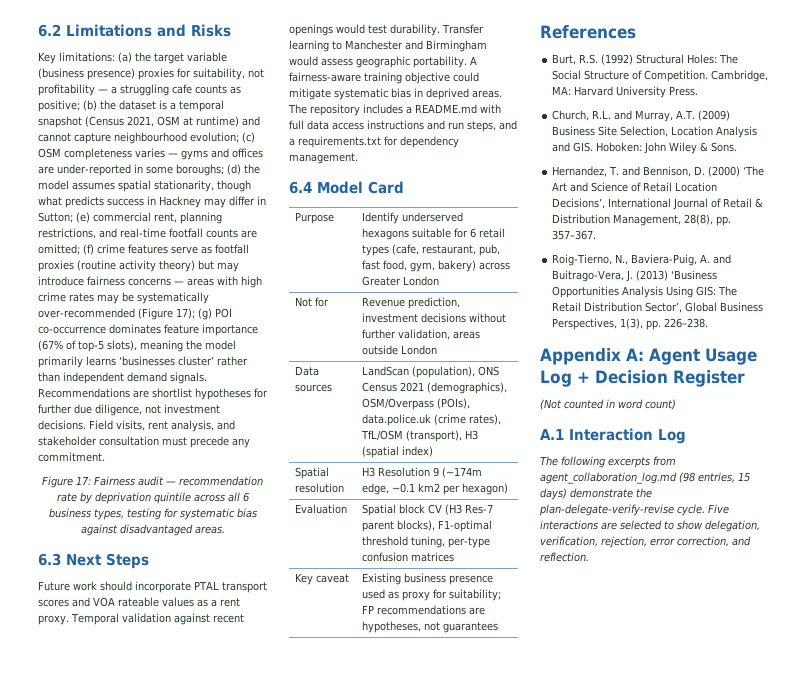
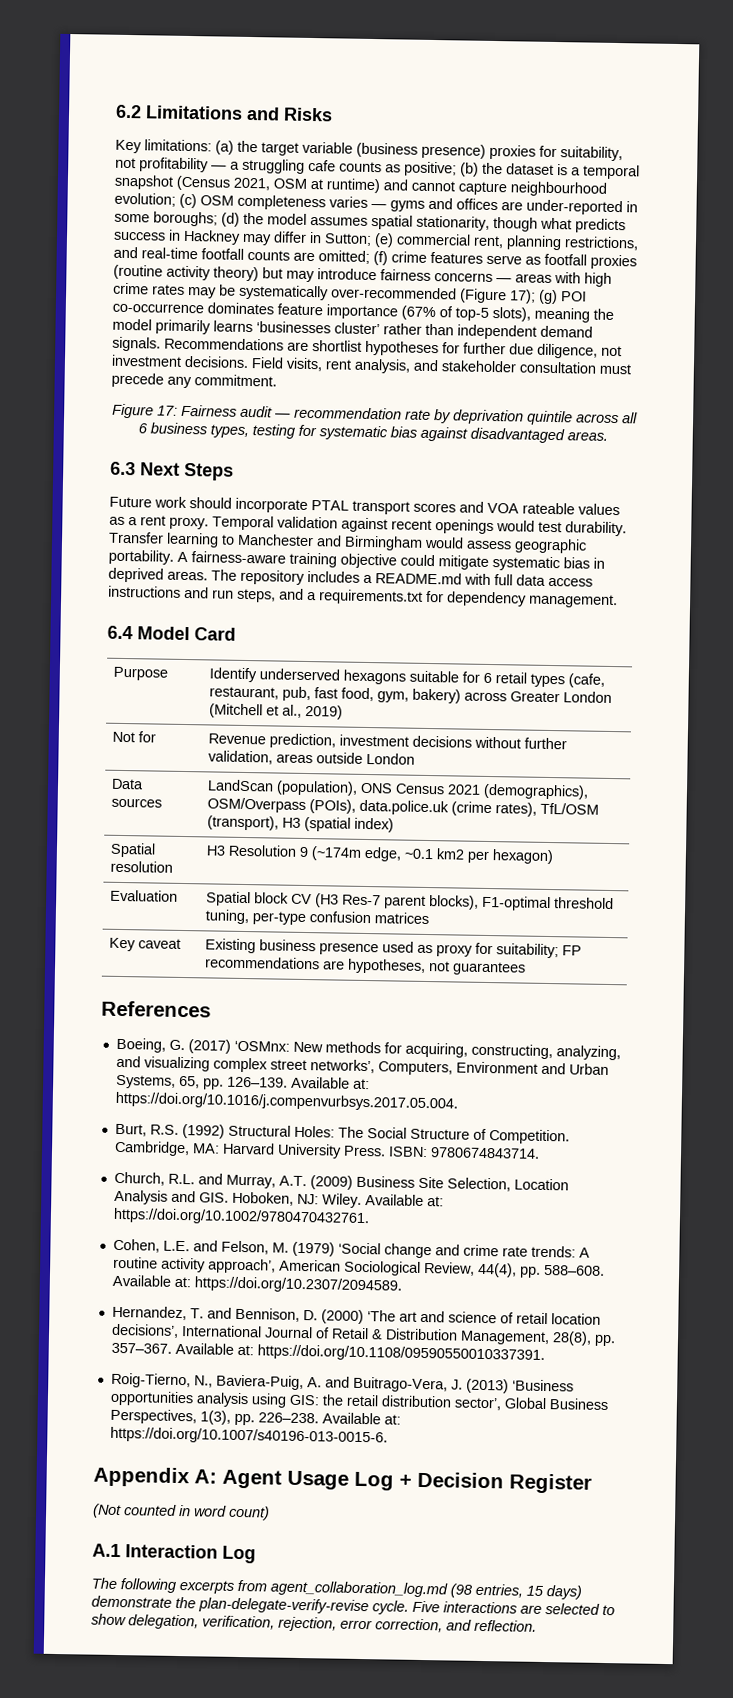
(440, 281) none -> [209,703,344,720] (Mitchell et al., 2019)
(636, 32) none -> [115,1037,621,1061] [115,1055,609,1076] [115,1074,370,1090] [114,1091,458,1112] // Boeing, G. (2017) ‘OSMnx: New methods for acquiring, constructing, analyzing, and visualizing complex street networks’, Computers, Environment and Urban Systems, 65, pp. 126–139. Available at: https://doi.org/10.1016/j.compenvurbsys.2017.05.004.
(699, 91) none -> [387,1146,540,1159] ISBN: 9780674843714.
[596,142,738,154] Hoboken: John Wiley & Sons. -> [231,1191,444,1208] [112,1207,370,1227] [112,1238,590,1259] [112,1256,605,1278] [111,1274,402,1294] Hoboken, NJ: Wiley. Available at: https://doi.org/10.1002/9780470432761. // Cohen, L.E. and Felson, M. (1979) ‘Social change and crime rate trends: A routine activity approach’, American Sociological Review, 44(4), pp. 588–608. Available at: https://doi.org/10.2307/2094589.
[552,182,718,192] [552,198,606,209] Art and Science of Retail Location Decisions’, -> [398,1310,601,1325] [110,1323,179,1338] art and science of retail location decisions’,
(597, 235) none -> [174,1342,545,1363] Available at: https://doi.org/10.1108/09590550010337391.
[552,286,738,298] [552,302,683,313] Opportunities Analysis Using GIS: The Retail Distribution Sector’, -> [109,1390,502,1411] opportunities analysis using GIS: the retail distribution sector’,
(709, 323) none -> [321,1412,401,1425] [109,1426,388,1446] Available at: https://doi.org/10.1007/s40196-013-0015-6.

